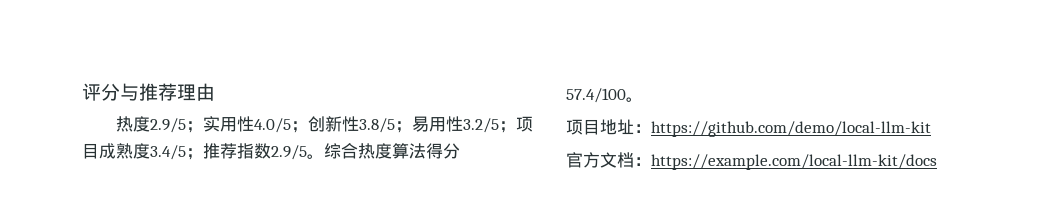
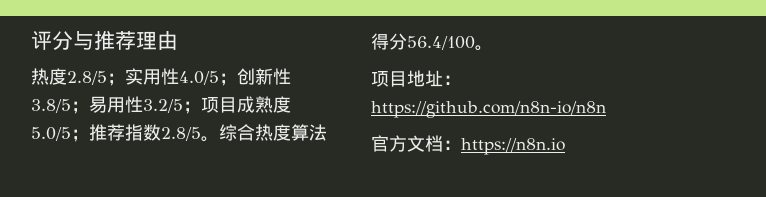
[149,118,186,133] 2.9/5 -> [67,71,107,85] 2.8/5
[150,145,186,160] 3.4/5 -> [31,127,71,141] 5.0/5
[271,145,307,160] 2.9/5 -> [161,127,201,141] 2.8/5
[566,88,626,103] 57.4/100 -> [407,36,475,50] 56.4/100
[651,121,931,137] https://github.com/demo/local-llm-kit -> [371,101,606,118] https://github.com/n8n-io/n8n
[651,154,937,170] https://example.com/local-llm-kit/docs -> [461,138,565,155] https://n8n.io

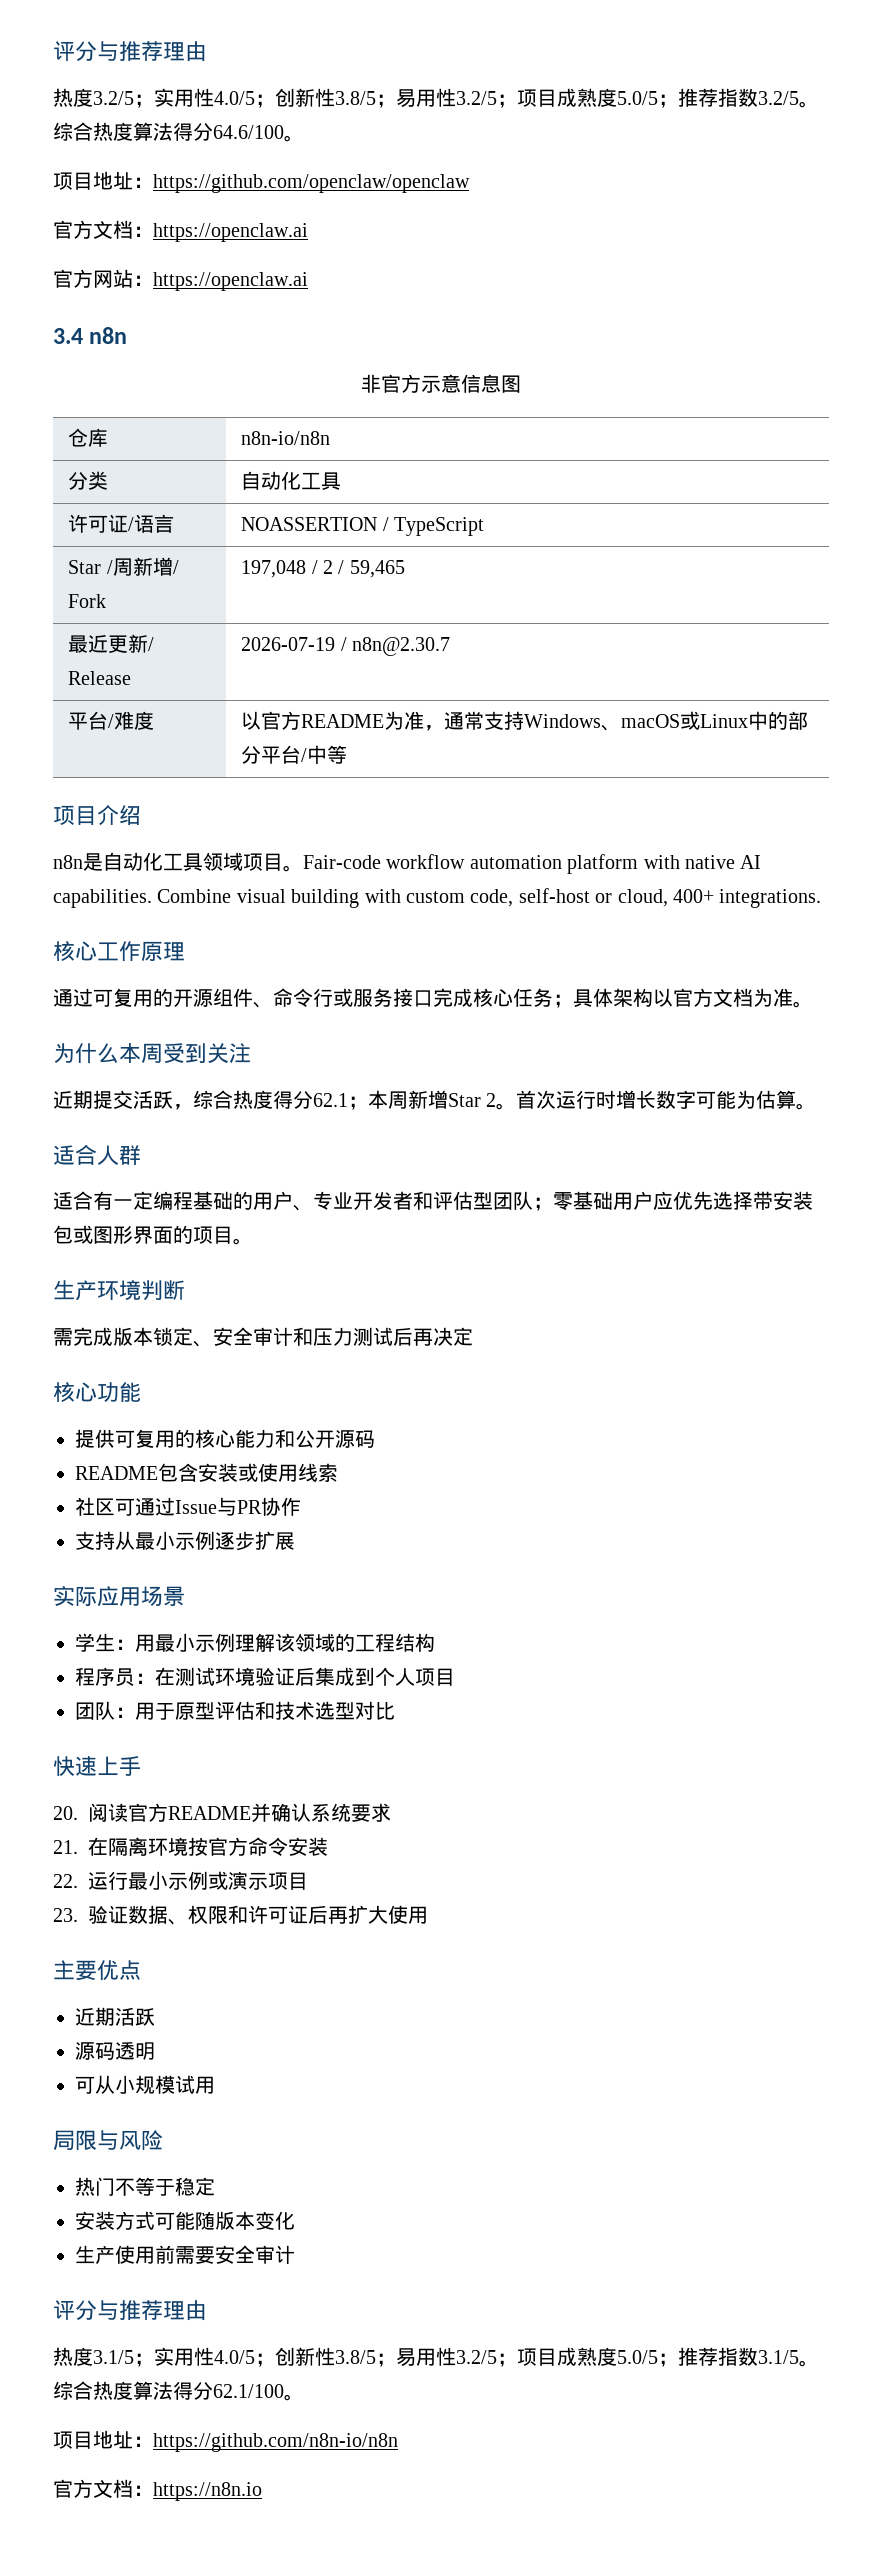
[31,30,178,50] [31,68,107,85] 评分与推荐理由 // 热度2.8/5 -> [53,41,207,62] [53,88,134,107] 评分与推荐理由 // 热度3.2/5
[161,124,327,142] [371,33,475,50] 2.8/5。综合热度算法得分56.4/100 -> [758,91,819,108] [53,122,304,142] [53,171,470,193] [53,220,308,242] [53,269,308,291] [53,327,128,344] [361,374,521,393] [68,428,109,447] [241,431,331,445] [68,471,109,490] [241,471,342,490] [68,514,175,533] [241,517,485,536] [68,557,179,576] [68,594,107,608] [241,560,405,578] [68,634,155,653] [68,671,132,685] [241,637,451,656] [68,711,155,730] [241,711,809,731] [241,745,348,764] [53,805,141,826] [53,852,762,874] [53,888,822,908] [53,941,185,962] [53,988,813,1008] [53,1043,251,1064] [53,1090,817,1110] [53,1144,141,1165] [53,1191,813,1211] [53,1225,253,1245] [53,1280,185,1301] [53,1327,473,1347] [53,1382,141,1402] [75,1429,375,1448] [75,1463,338,1482] [75,1497,301,1516] [75,1531,295,1551] [53,1586,185,1607] [75,1633,435,1652] [75,1667,455,1687] [75,1701,395,1720] [53,1756,141,1776] [53,1803,391,1823] [53,1837,328,1856] [53,1871,308,1890] [53,1905,428,1925] [53,1960,141,1981] [75,2007,155,2026] [75,2042,155,2060] [75,2075,215,2094] [53,2130,163,2151] [75,2177,215,2196] [75,2211,295,2230] [75,2245,295,2264] [53,2300,207,2321] [53,2347,819,2367] [53,2381,284,2400] 3.2/5。综合热度算法得分64.6/100。 // 项目地址：https://github.com/openclaw/openclaw // 官方文档：https://openclaw.ai // 官方网站：https://openclaw.ai // 3.4 n8n // 非官方示意信息图 // 仓库 | n8n-io/n8n // 分类 | 自动化工具 // 许可证/语言 | NOASSERTION / TypeScript // Star /周新增/ Fork | 197,048 / 2 / 59,465 // 最近更新/ Release | 2026-07-19 / n8n@2.30.7 // 平台/难度 | 以官方README为准，通常支持Windows、macOS或Linux中的部分平台/中等 // 项目介绍 // n8n是自动化工具领域项目。Fair-code workflow automation platform with native AI capabilities. Combine visual building with custom code, self-host or cloud, 400+ integrations. // 核心工作原理 // 通过可复用的开源组件、命令行或服务接口完成核心任务；具体架构以官方文档为准。 // 为什么本周受到关注 // 近期提交活跃，综合热度得分62.1；本周新增Star 2。首次运行时增长数字可能为估算。 // 适合人群 // 适合有一定编程基础的用户、专业开发者和评估型团队；零基础用户应优先选择带安装包或图形界面的项目。 // 生产环境判断 // 需完成版本锁定、安全审计和压力测试后再决定 // 核心功能 // 提供可复用的核心能力和公开源码 // README包含安装或使用线索 // 社区可通过Issue与PR协作 // 支持从最小示例逐步扩展 // 实际应用场景 // 学生：用最小示例理解该领域的工程结构 // 程序员：在测试环境验证后集成到个人项目 // 团队：用于原型评估和技术选型对比 // 快速上手 // 20.阅读官方README并确认系统要求 // 21.在隔离环境按官方命令安装 // 22.运行最小示例或演示项目 // 23.验证数据、权限和许可证后再扩大使用 // 主要优点 // 近期活跃 // 源码透明 // 可从小规模试用 // 局限与风险 // 热门不等于稳定 // 安装方式可能随版本变化 // 生产使用前需要安全审计 // 评分与推荐理由 // 热度3.1/5；实用性4.0/5；创新性3.8/5；易用性3.2/5；项目成熟度5.0/5；推荐指数3.1/5。综合热度算法得分62.1/100

